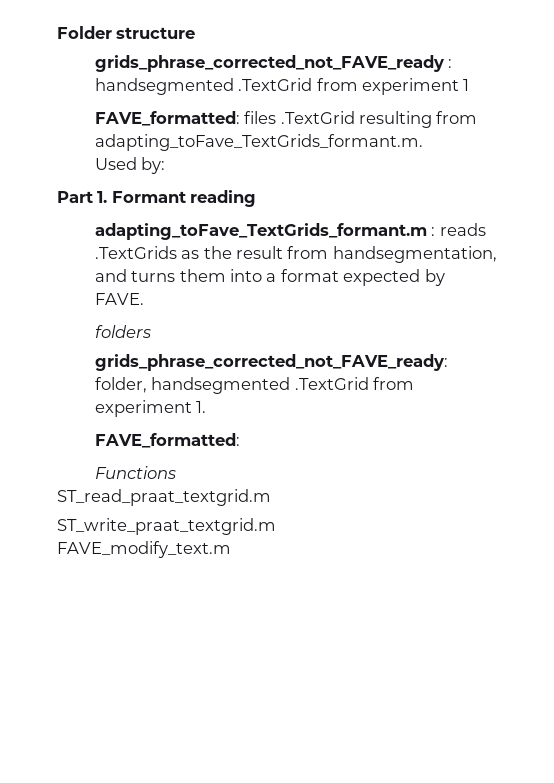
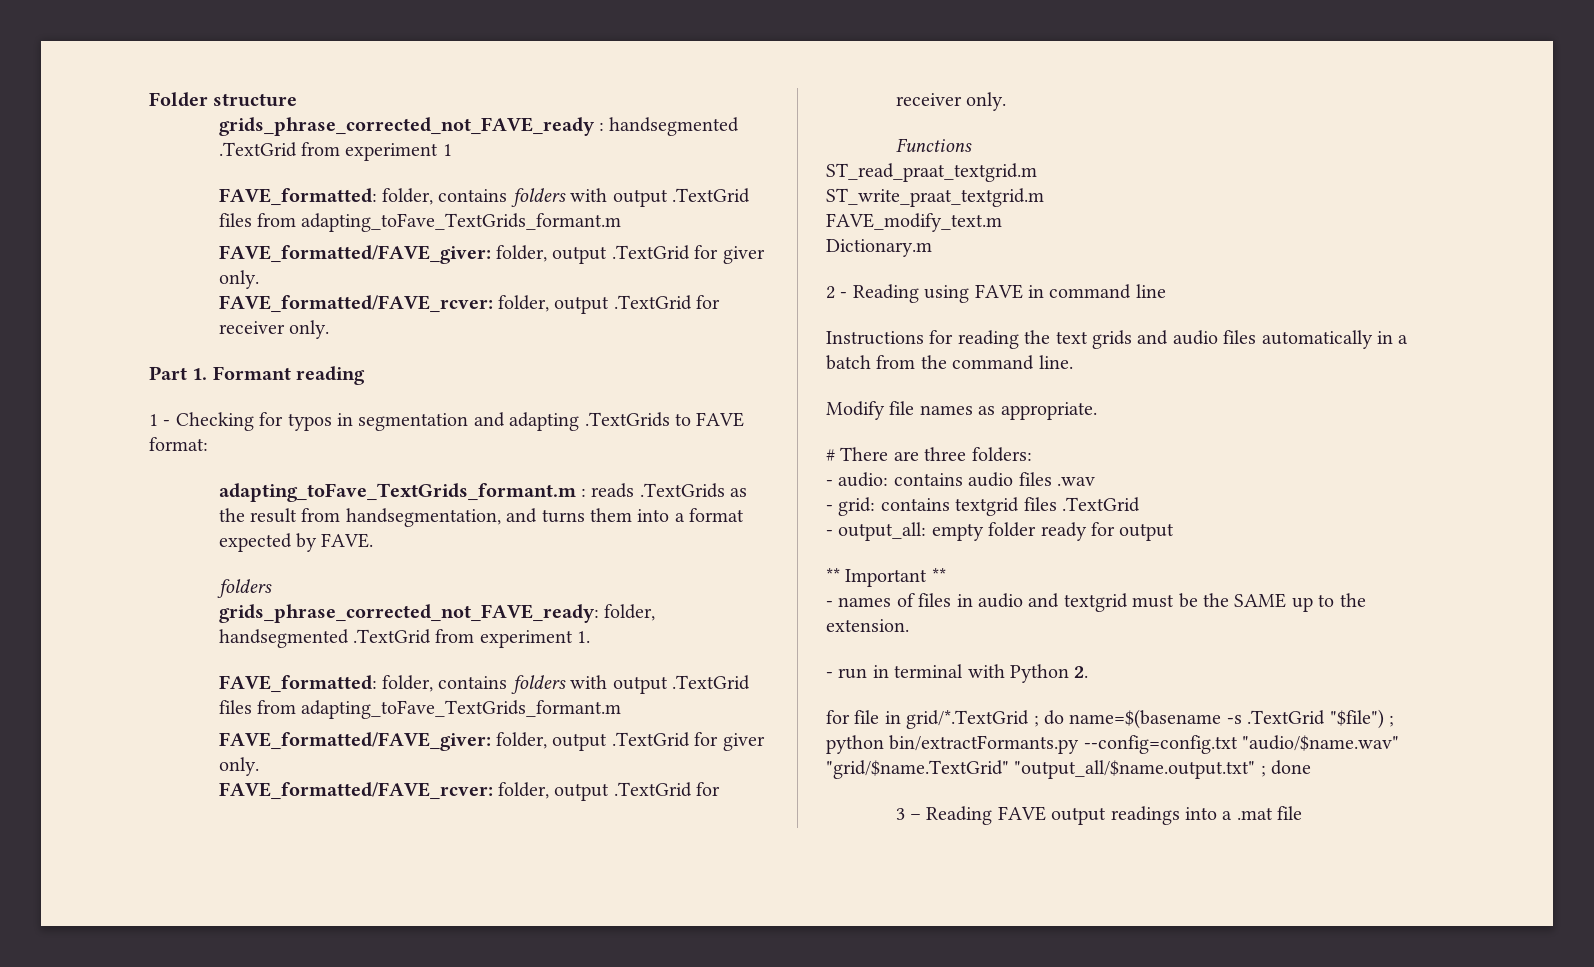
[244,111,478,128] [94,134,423,151] [94,157,166,174] [57,190,257,207] files .TextGrid resulting from adapting_toFave_TextGrids_formant.m. // Used by: // Part 1. Formant reading -> [381,188,750,207] [218,213,622,232] [218,245,765,264] [218,270,259,289] [218,295,721,314] [218,320,329,339] [149,366,366,385] [149,412,745,431] [149,437,208,451] folder, contains folders with output .TextGrid files from adapting_toFave_TextGrids_formant.m // FAVE_formatted/FAVE_giver: folder, output .TextGrid for giver only. // FAVE_formatted/FAVE_rcver: folder, output .TextGrid for receiver only. // Part 1. Formant reading // 1 - Checking for typos in segmentation and adapting .TextGrids to FAVE format:
[94,466,176,479] [57,489,271,506] [57,518,276,535] [57,541,231,558] // Functions // ST_read_praat_textgrid.m // ST_write_praat_textgrid.m // FAVE_modify_text.m -> [381,675,750,694] [218,700,622,719] [218,732,765,751] [218,757,259,776] [218,782,721,801] [895,92,1006,111] [895,138,972,152] [826,163,1037,182] [826,188,1044,207] [826,213,1002,232] [826,239,932,257] [826,284,1166,303] [826,330,1409,349] [826,355,1073,370] [826,401,1097,420] [826,447,1032,462] [826,472,1095,487] [826,497,1140,516] [826,522,1175,541] [826,568,946,587] [826,593,1366,612] [826,619,909,632] [826,664,1089,683] [826,709,1394,729] [826,735,1400,754] [826,760,1312,779] [895,806,1303,825] folder, contains folders with output .TextGrid files from adapting_toFave_TextGrids_formant.m // FAVE_formatted/FAVE_giver: folder, output .TextGrid for giver only. // FAVE_formatted/FAVE_rcver: folder, output .TextGrid for receiver only. // Functions // ST_read_praat_textgrid.m // ST_write_praat_textgrid.m // FAVE_modify_text.m // Dictionary.m // 2 - Reading using FAVE in command line // Instructions for reading the text grids and audio files automatically in a batch from the command line. // Modify file names as appropriate. // # There are three folders: // - audio: contains audio files .wav // - grid: contains textgrid files .TextGrid // - output_all: empty folder ready for output // ** Important ** // - names of files in audio and textgrid must be the SAME up to the extension. // - run in terminal with Python 2. // for file in grid/*.TextGrid ; do name=$(basename -s .TextGrid "$file") ; python bin/extractFormants.py --config=config.txt "audio/$name.wav" "grid/$name.TextGrid" "output_all/$name.output.txt" ; done // 3 – Reading FAVE output readings into a .mat file

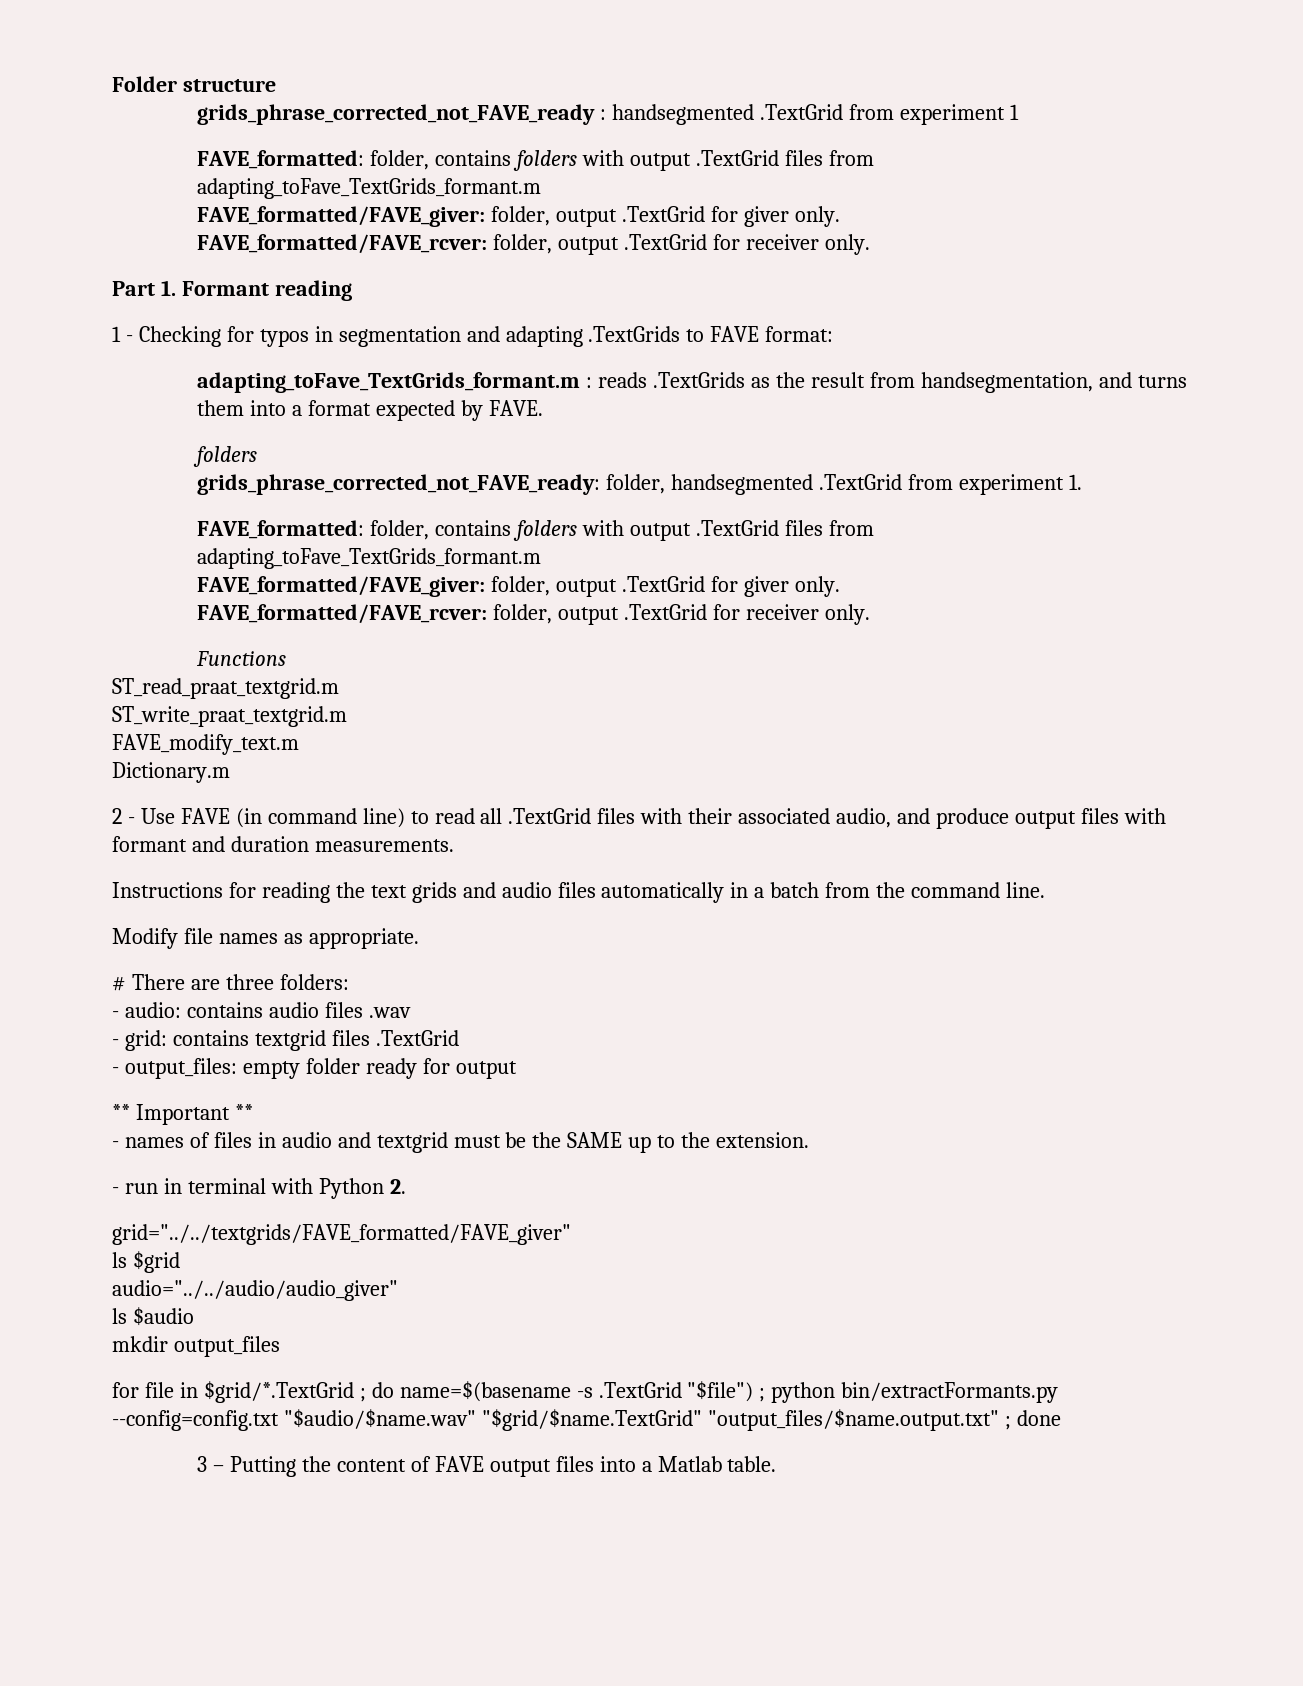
[852,284,1166,303] Reading using FAVE in command line -> [140,808,1166,829] [112,836,454,852] Use FAVE (in command line) to read all .TextGrid files with their associated audio, and produce output files with formant and duration measurements.
[838,522,927,541] output_all: -> [124,1058,237,1079] output_files:
(1089, 672) none -> [112,1224,571,1245] [112,1251,180,1273] [112,1280,398,1301] [112,1307,194,1326] [112,1336,280,1357] // grid="../../textgrids/FAVE_formatted/FAVE_giver" // ls $grid // audio="../../audio/audio_giver" // ls $audio // mkdir output_files
[906,710,1030,729] grid/*.TextGrid -> [203,1381,354,1403] $grid/*.TextGrid
[1242,735,1400,751] [826,760,1256,779] "audio/$name.wav" "grid/$name.TextGrid" "output_all/$name.output.txt" -> [283,1409,999,1431] "$audio/$name.wav" "$grid/$name.TextGrid" "output_files/$name.output.txt"
[926,806,993,825] Reading -> [230,1456,431,1477] Putting the content of
[1110,806,1303,825] readings into a .mat file -> [555,1456,777,1472] files into a Matlab table.

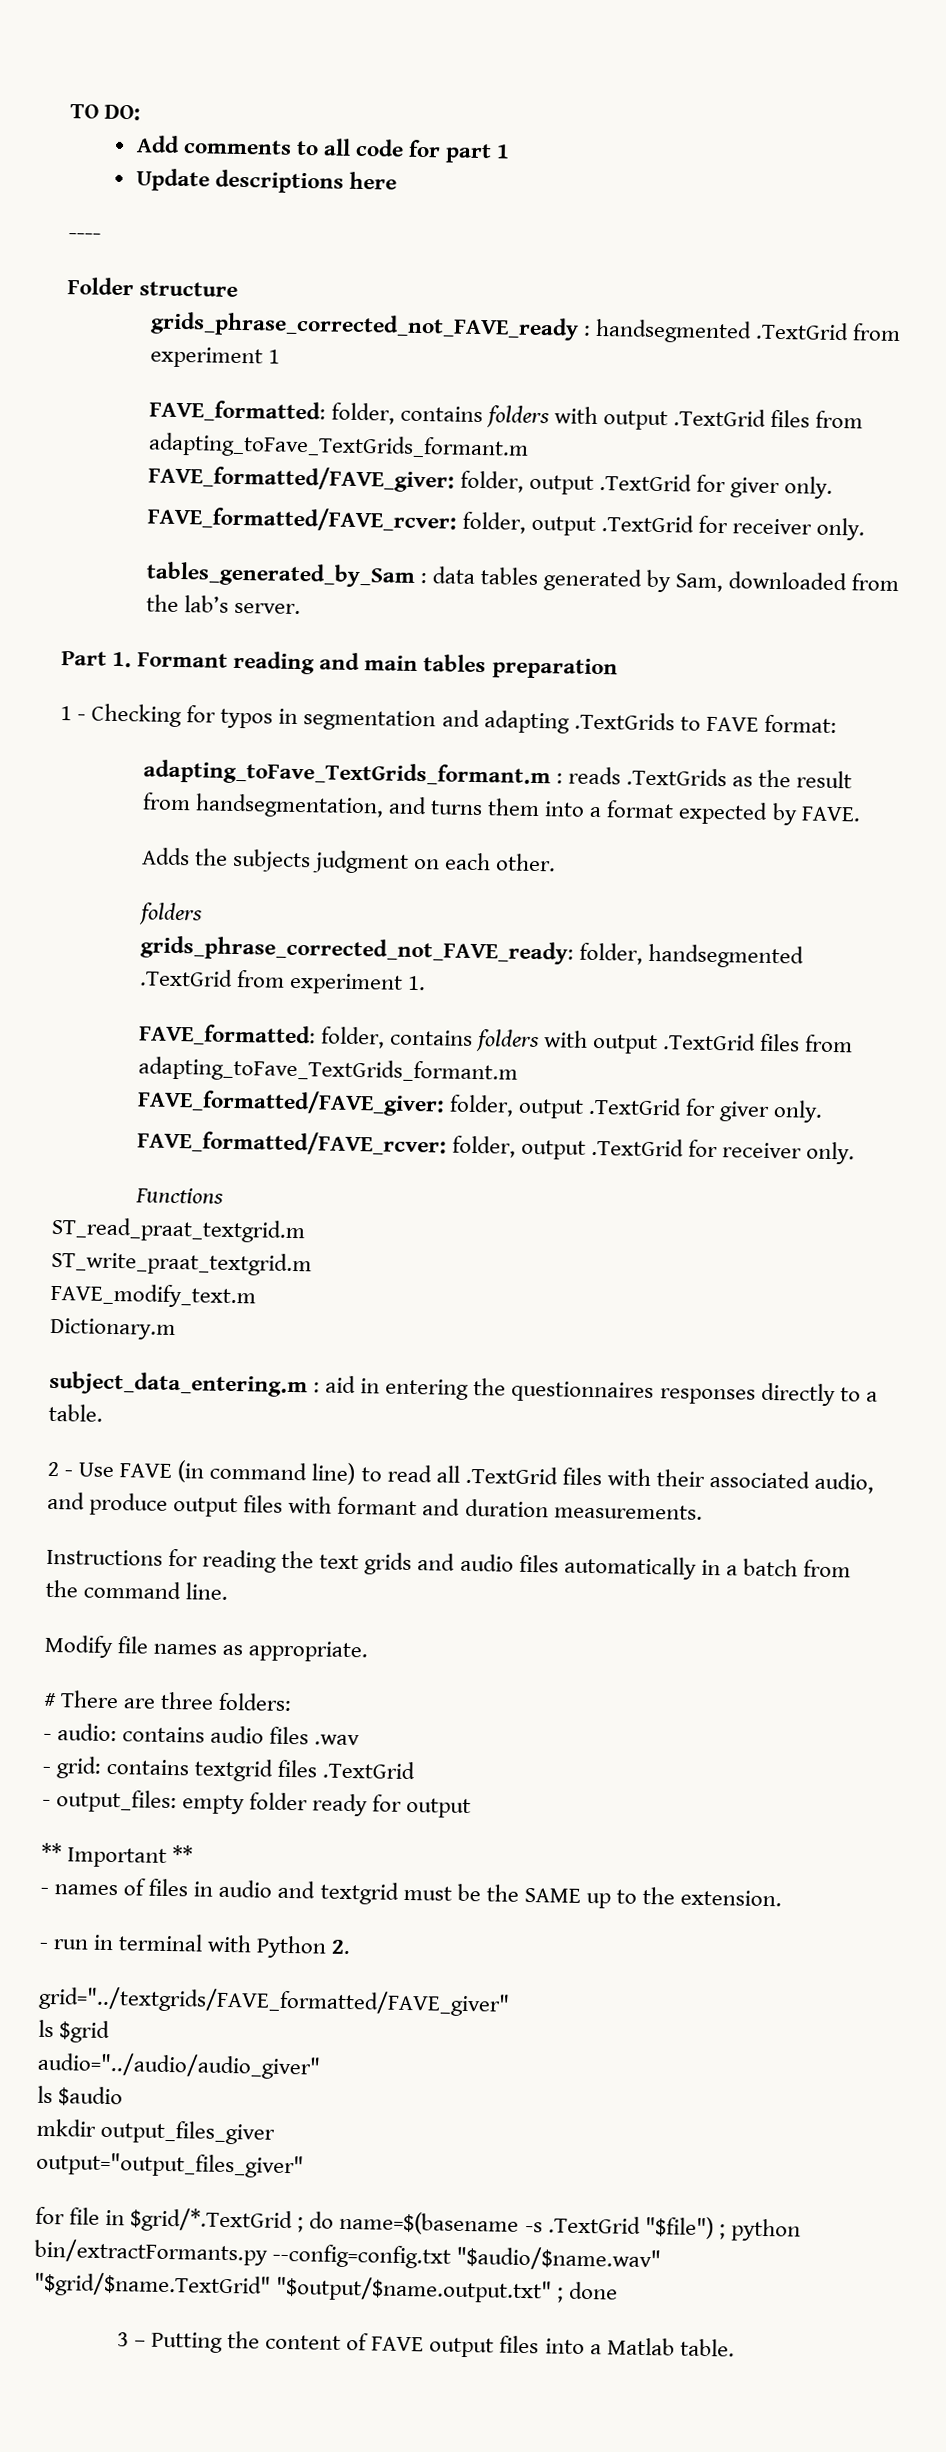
(112, 84) none -> [70,104,142,121] [135,135,511,164] [135,168,397,194] [68,233,101,240] TO DO: // Add comments to all code for part 1 // Update descriptions here // ---- //
(870, 244) none -> [145,561,900,593] [145,594,302,615] // tables_generated_by_Sam : data tables generated by Sam, downloaded from the lab’s server.
(352, 290) none -> [319,652,618,680] and main tables preparation
(543, 408) none -> [141,847,557,874] // Adds the subjects judgment on each other.
(230, 772) none -> [49,1370,878,1407] [48,1403,103,1422] // subject_data_entering.m : aid in entering the questionnaires responses directly to a table.
[112,1224,571,1245] grid="../../textgrids/FAVE_formatted/FAVE_giver" -> [38,1985,510,2017] grid="../textgrids/FAVE_formatted/FAVE_giver"
[112,1280,398,1301] audio="../../audio/audio_giver" -> [37,2051,321,2080] audio="../audio/audio_giver"
[173,1336,280,1357] output_files -> [100,2119,276,2145] [36,2151,304,2179] output_files_giver // output="output_files_giver"
[707,1409,999,1431] "output_files/$name.output.txt" -> [275,2275,553,2304] "$output/$name.output.txt"

